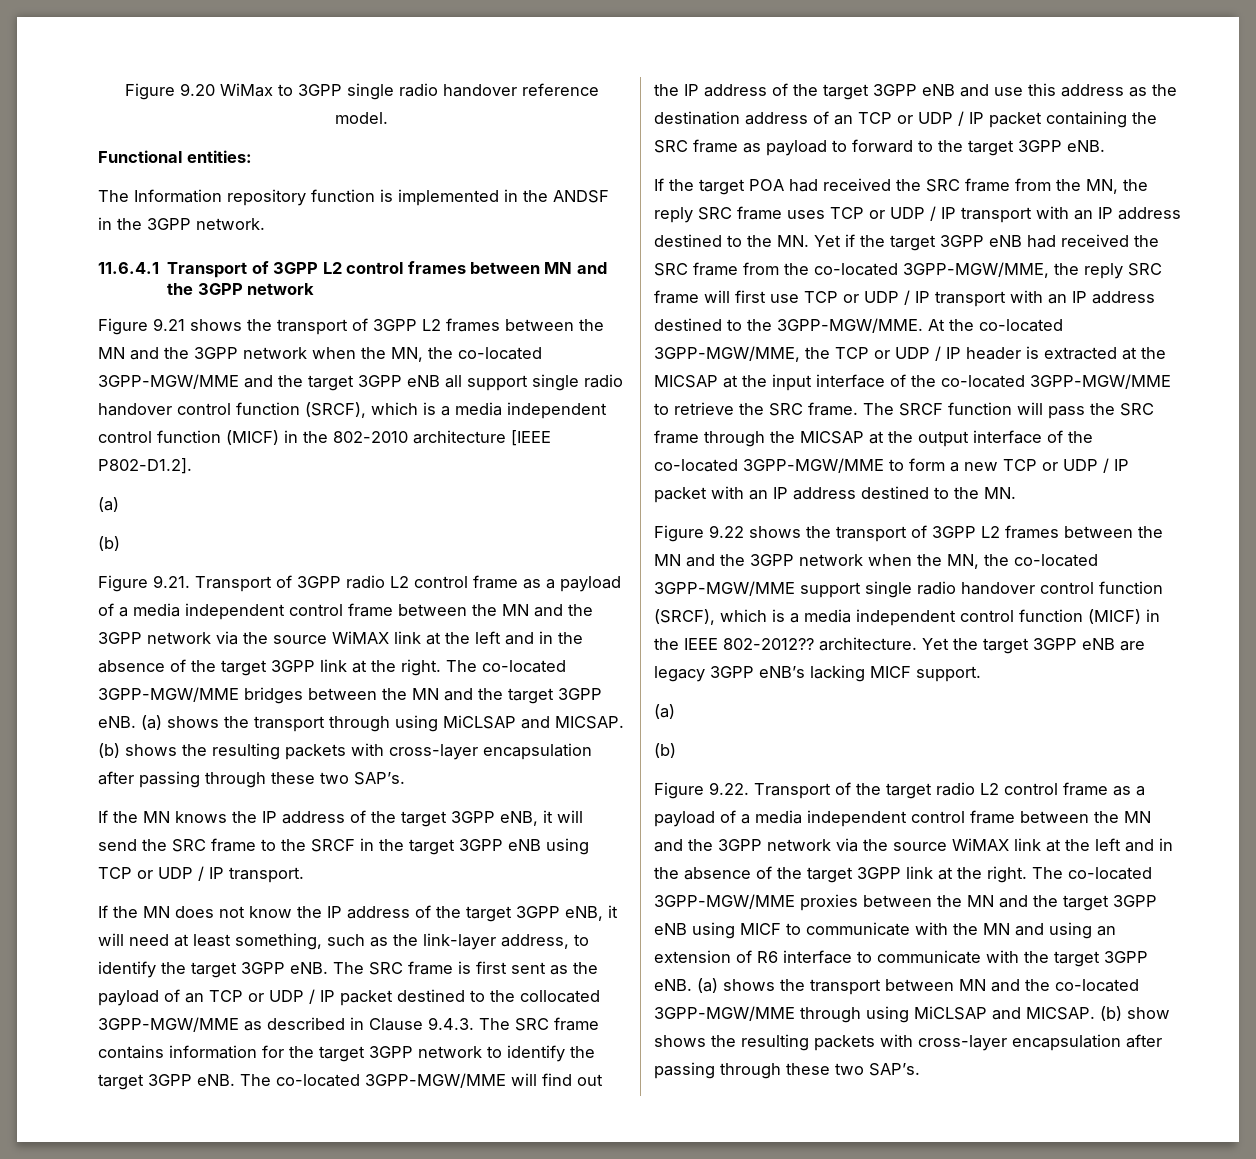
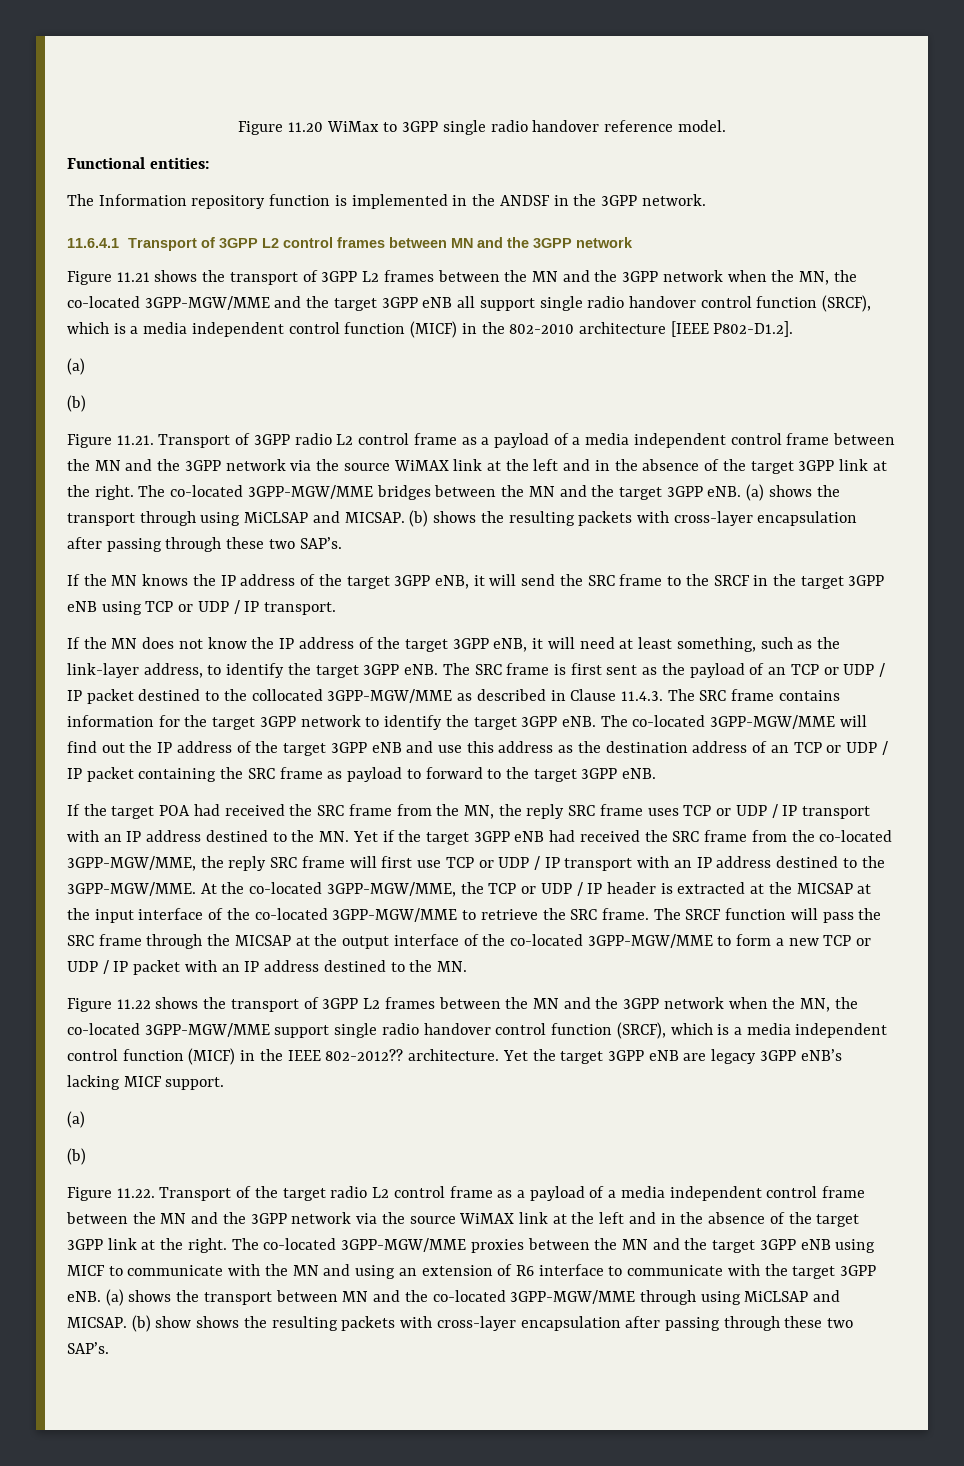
[124,83,215,100] Figure 9.20 -> [238,121,323,135] Figure 11.20
[153,318,185,331] 9.21 -> [116,272,150,282] 11.21
[153,575,190,588] 9.21. -> [116,435,154,445] 11.21.
[428,1017,474,1030] 9.4.3. -> [620,691,663,701] 11.4.3.
[709,525,744,538] 9.22 -> [116,999,151,1009] 11.22
[709,782,749,795] 9.22. -> [116,1188,155,1198] 11.22.

